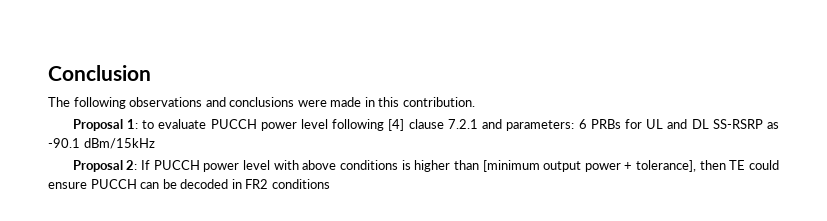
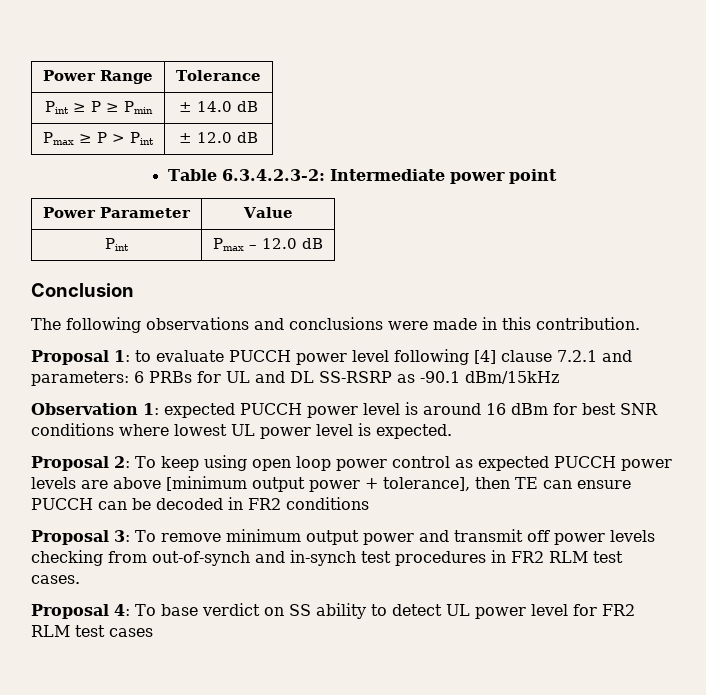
(48, 73) none -> [43,70,153,84] [176,70,262,81] [44,101,153,114] [179,101,258,112] [43,132,153,145] [179,132,258,143] [167,169,557,184] [43,207,191,218] [242,207,293,218] [105,238,128,251] [213,238,323,251] Power Range | Tolerance // Pint ≥ P ≥ Pmin | ± 14.0 dB // Pmax ≥ P > Pint | ± 12.0 dB // Table 6.3.4.2.3-2: Intermediate power point // Power Parameter | Value // Pint | Pmax – 12.0 dB //
[72,160,479,172] Proposal 2: If PUCCH power level with above conditions is higher than -> [31,402,658,418] [31,423,452,439] [31,455,672,471] [31,477,161,489] Observation 1: expected PUCCH power level is around 16 dBm for best SNR conditions where lowest UL power level is expected. // Proposal 2: To keep using open loop power control as expected PUCCH power levels are above
[749,160,780,170] could -> [543,480,572,489] can
(330, 184) none -> [31,529,655,545] [31,550,623,566] [31,575,80,584] [31,603,635,619] [31,625,153,637] // Proposal 3: To remove minimum output power and transmit off power levels checking from out-of-synch and in-synch test procedures in FR2 RLM test cases. // Proposal 4: To base verdict on SS ability to detect UL power level for FR2 RLM test cases

